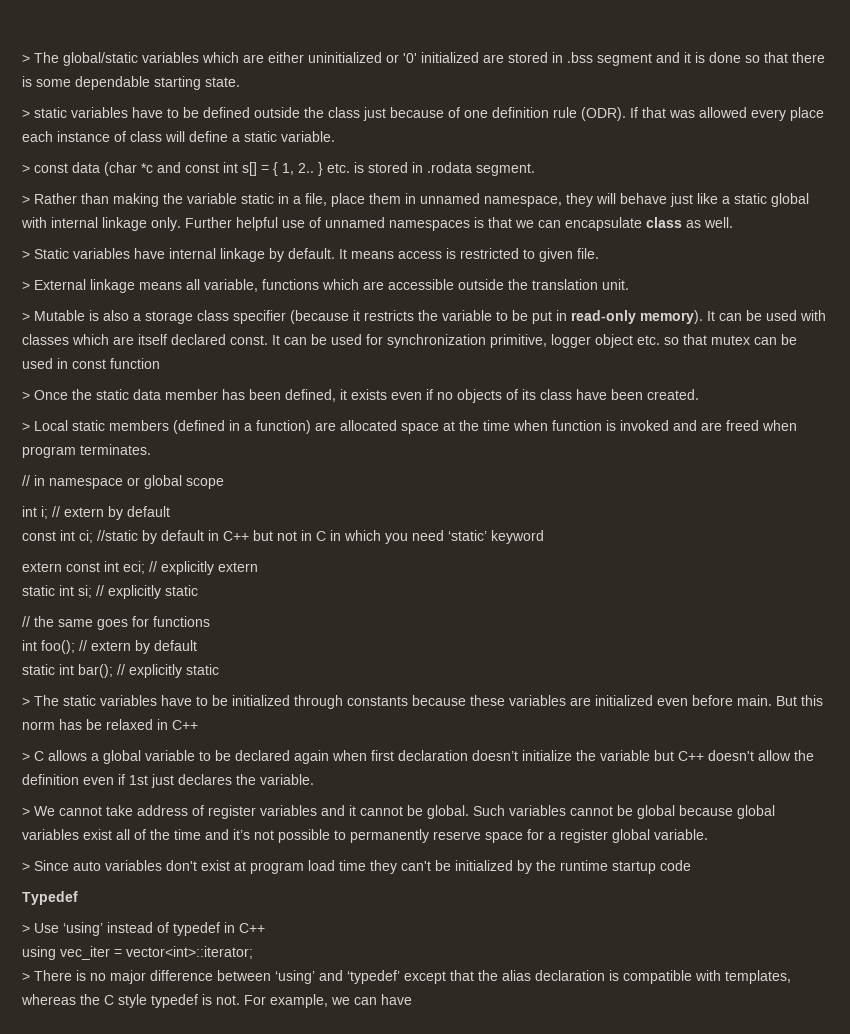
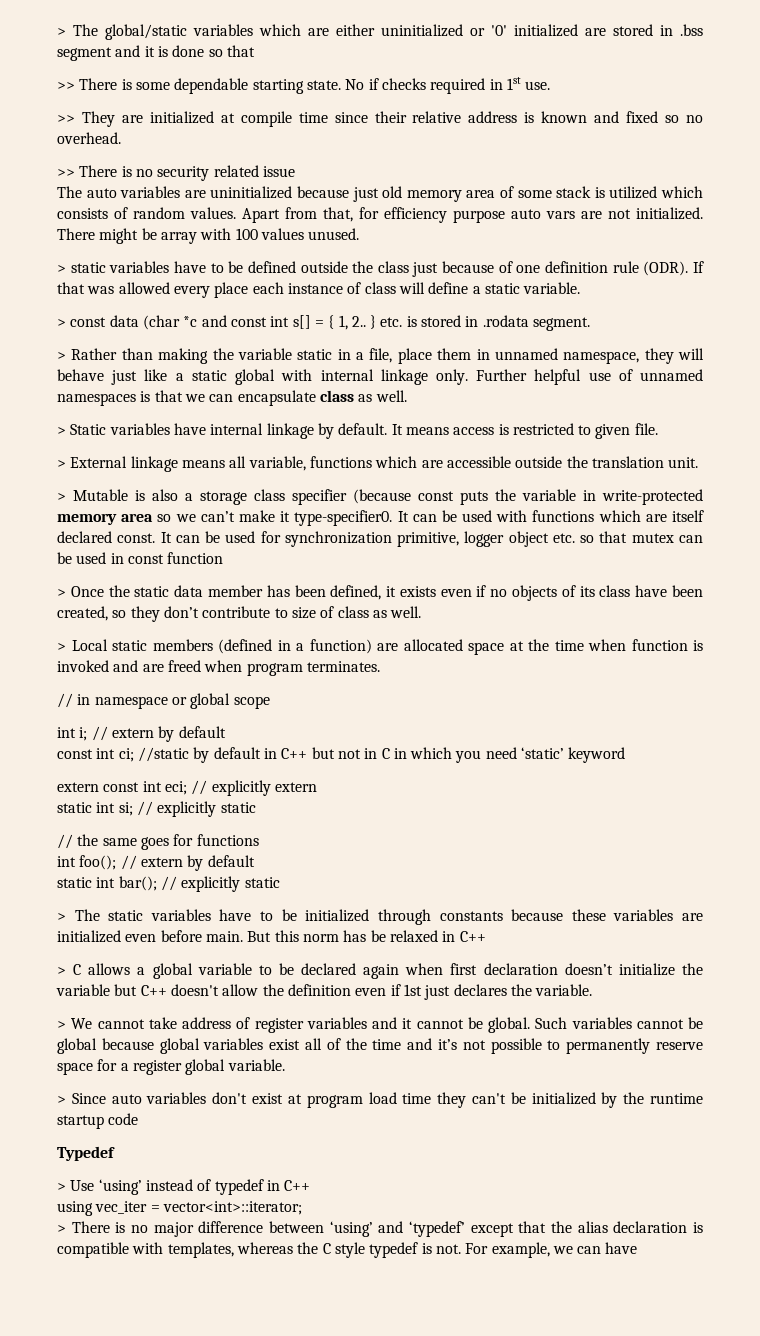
[792,52,825,63] there -> [57,78,118,90] // >> There
(240, 82) none -> [345,77,551,94] [57,111,703,127] [57,132,121,144] [57,165,295,181] [57,186,704,202] [57,207,703,223] [57,228,360,244] No if checks required in 1st use. // >> They are initialized at compile time since their relative address is known and fixed so no overhead. // >> There is no security related issue // The auto variables are uninitialized because just old memory area of some stack is utilized which consists of random values. Apart from that, for efficiency purpose auto vars are not initialized. There might be array with 100 values unused.
[353,310,703,324] it restricts the variable to be put in read-only memory). -> [418,489,703,505] [57,510,393,526] const puts the variable in write-protected memory area so we can’t make it type-specifier0.
[22,334,69,345] classes -> [532,510,595,522] functions
[647,389,699,400] created. -> [57,606,422,622] created, so they don’t contribute to size of class as well.

